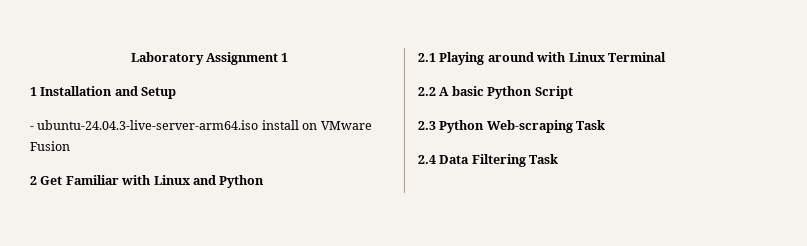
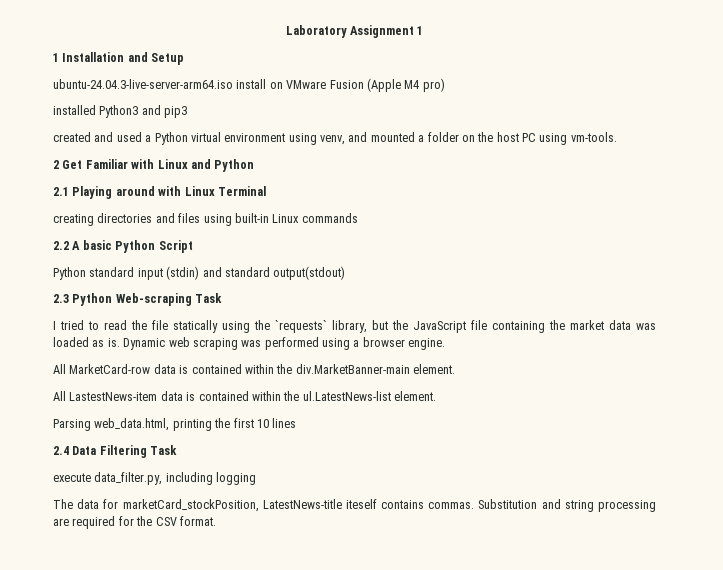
[30,126,34,130] - -> (185, 59) none
(70, 146) none -> [366,78,445,92] [53,105,188,118] [53,132,617,145] (Apple M4 pro) // installed Python3 and pip3 // created and used a Python virtual environment using venv, and mounted a folder on the host PC using vm-tools.
(666, 57) none -> [53,213,358,226] // creating directories and files using built-in Linux commands
[418,120,606,133] [418,154,559,167] 2.3 Python Web-scraping Task // 2.4 Data Filtering Task -> [53,266,346,280] [53,293,223,306] [53,320,656,333] [53,337,446,350] [53,364,455,374] [53,391,436,401] [53,418,297,431] [53,445,178,458] [53,472,257,485] [53,499,656,512] [53,516,216,529] Python standard input (stdin) and standard output(stdout) // 2.3 Python Web-scraping Task // I tried to read the file statically using the `requests` library, but the JavaScript file containing the market data was loaded as is. Dynamic web scraping was performed using a browser engine. // All MarketCard-row data is contained within the div.MarketBanner-main element. // All LastestNews-item data is contained within the ul.LatestNews-list element. // Parsing web_data.html, printing the first 10 lines // 2.4 Data Filtering Task // execute data_filter.py, including logging // The data for marketCard_stockPosition, LatestNews-title iteself contains commas. Substitution and string processing are required for the CSV format.

